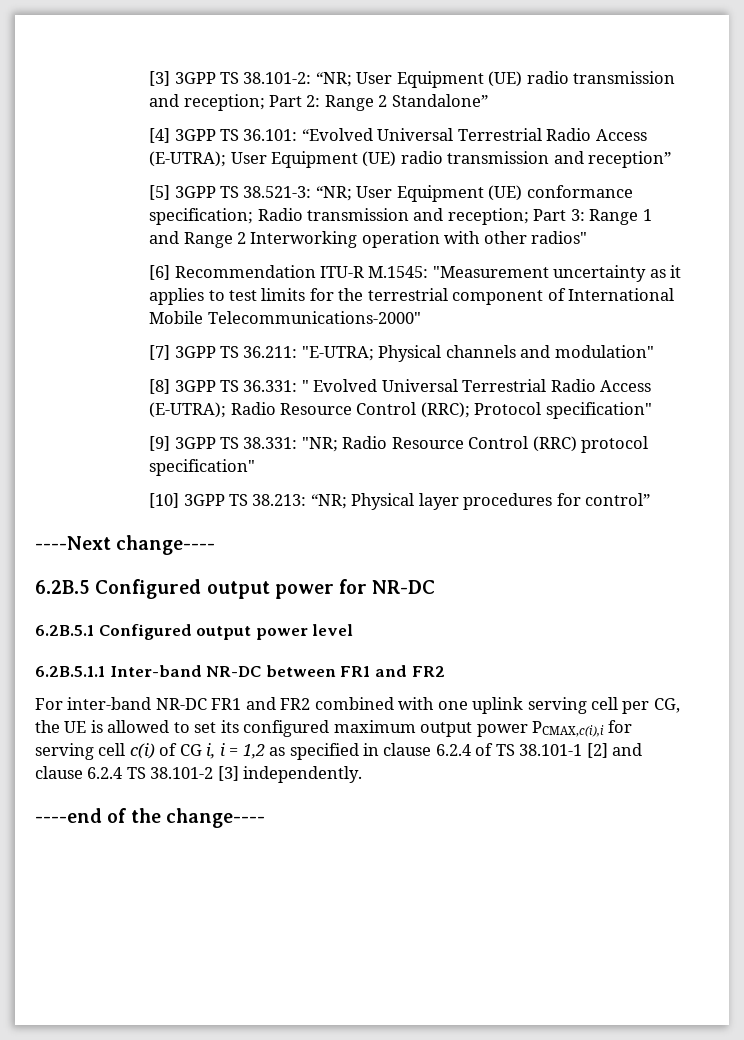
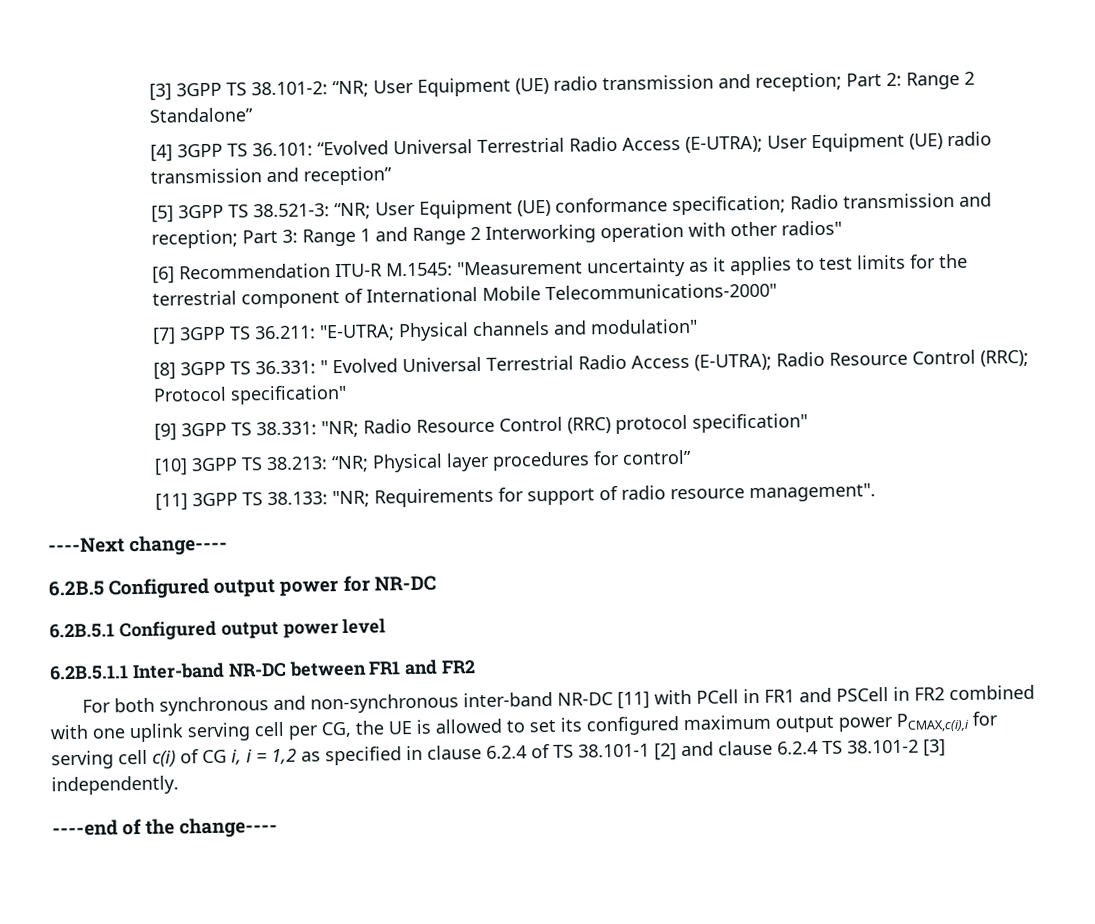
(651, 499) none -> [155,483,877,511] // [11] 3GPP TS 38.133: "NR; Requirements for support of radio resource management".
[67,697,276,710] inter-band NR-DC FR1 and -> [113,686,910,716] both synchronous and non-synchronous inter-band NR-DC [11] with PCell in FR1 and PSCell in

